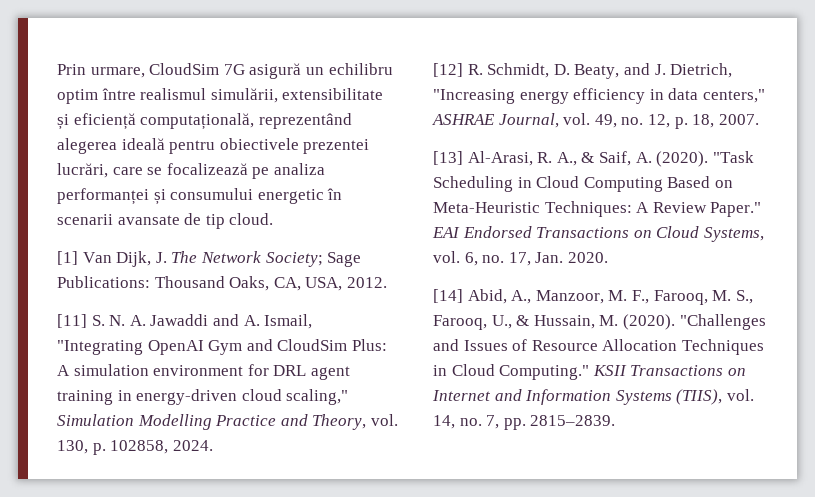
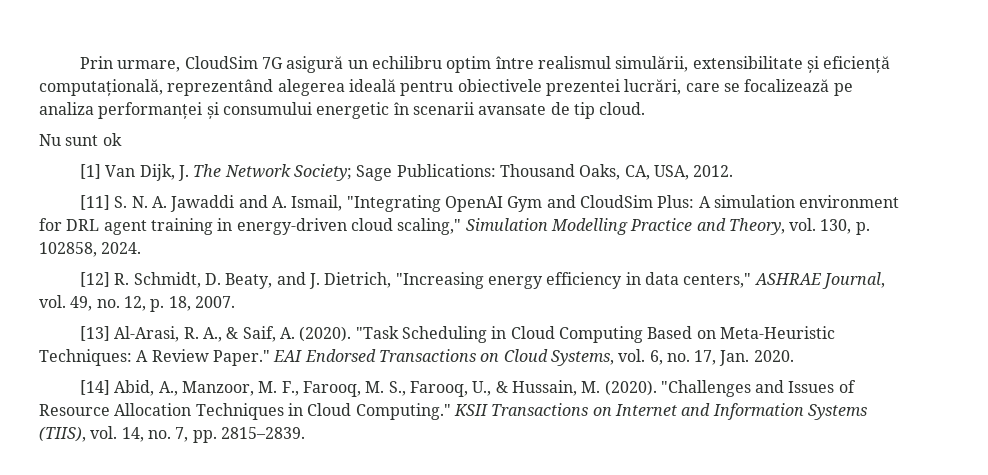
(274, 219) none -> [39,133,122,146] // Nu sunt ok

